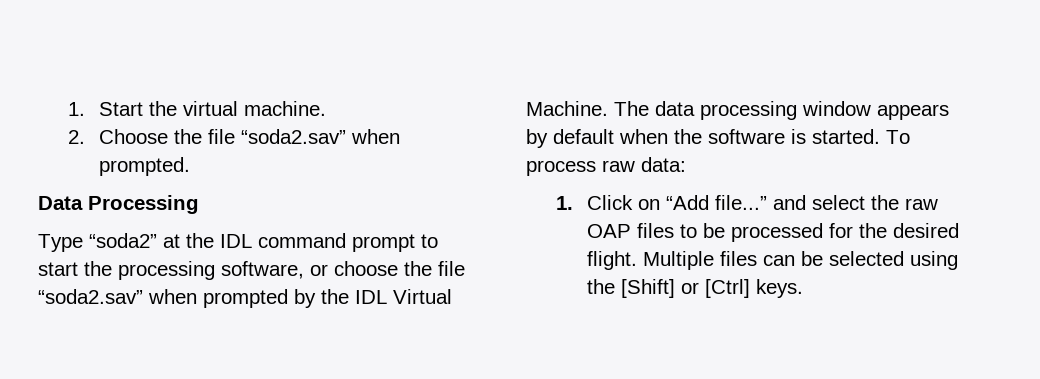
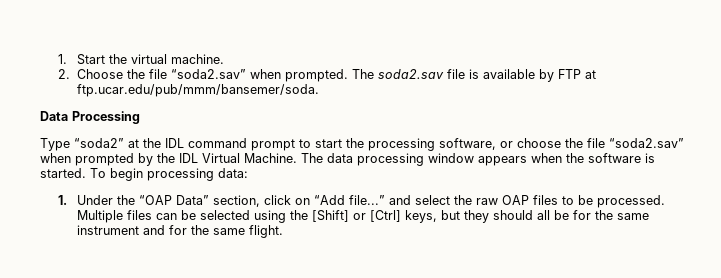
(190, 166) none -> [351,69,596,82] [76,84,319,97] The soda2.sav file is available by FTP at ftp.ucar.edu/pub/mmm/bansemer/soda.
[526,129,614,148] by default -> (527, 161) none
[526,160,635,176] process raw -> [110,168,214,181] begin processing
[586,195,633,210] Click -> [76,195,291,207] Under the “OAP Data” section, click
[730,223,959,242] [586,251,637,270] processed for the desired flight. -> [596,195,665,208] processed.
[755,279,803,298] keys. -> [404,210,649,223] [76,225,283,238] keys, but they should all be for the same instrument and for the same flight.

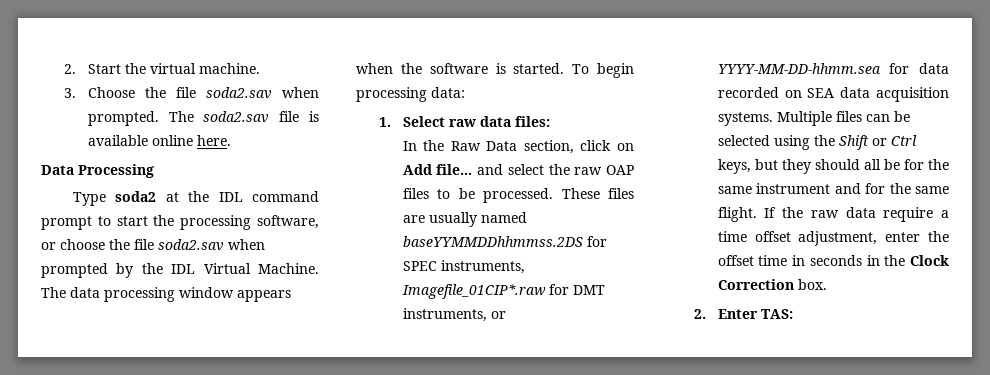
[58,54,68,64] 1. -> [64,64,77,74] 2.
[58,69,71,79] 2. -> [64,88,77,98] 3.
[170,69,246,79] “soda2.sav” -> [205,87,272,99] soda2.sav
[538,69,596,82] [76,84,319,97] by FTP at ftp.ucar.edu/pub/mmm/bansemer/soda. -> [151,135,231,146] online here.
[74,138,124,148] “soda2” -> [115,191,157,202] soda2
[609,138,684,148] “soda2.sav” -> [158,239,224,251] soda2.sav
[76,195,209,205] Under the “OAP Data” -> [402,116,550,127] [402,140,518,151] Select raw data files: // In the Raw Data
[313,195,385,205] “Add file...” -> [402,164,473,175] Add file...
(665, 201) none -> [561,188,634,199] [402,212,527,227] [402,236,607,247] [402,260,525,274] [401,284,605,299] [402,308,506,322] [717,63,949,74] [717,87,949,102] [717,112,773,126] These files are usually named baseYYMMDDhhmmss.2DS for SPEC instruments, Imagefile_01CIP*.raw for DMT instruments, or YYYY-MM-DD-hhmm.sea for data recorded on SEA data acquisition systems.
[311,210,401,222] [Shift] or [Ctrl] -> [838,135,917,150] Shift or Ctrl
(283, 231) none -> [764,207,949,222] [717,231,949,246] [717,255,949,266] [717,279,827,290] [694,309,793,319] If the raw data require a time offset adjustment, enter the offset time in seconds in the Clock Correction box. // 2. Enter TAS:

